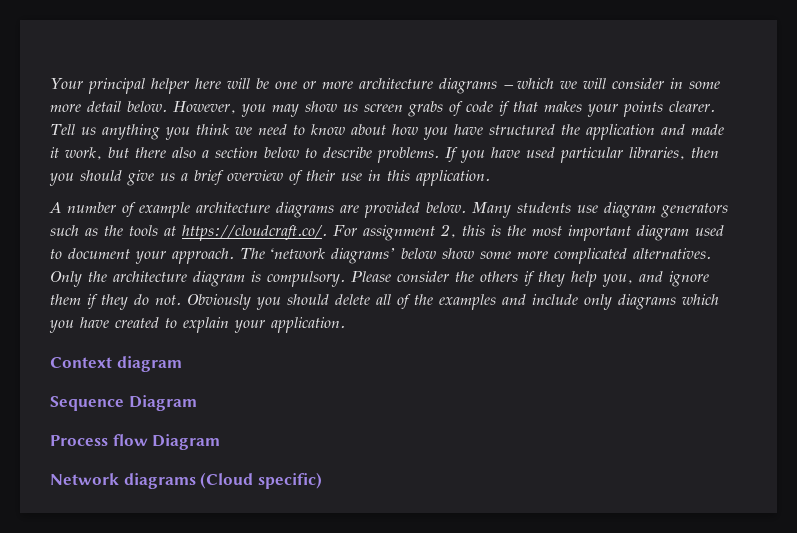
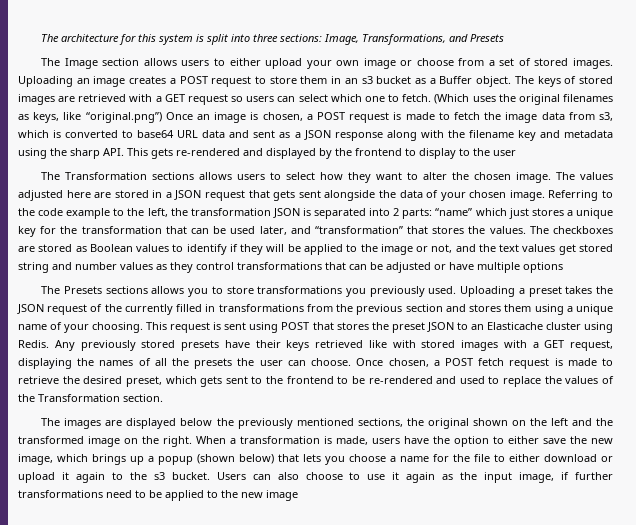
[50,78,720,94] [50,101,715,117] [50,124,724,140] [50,147,719,163] [49,170,490,186] [49,202,728,218] [50,224,724,241] [50,248,711,264] [50,271,709,287] [50,294,719,310] [49,317,345,333] [50,356,182,372] [50,395,197,411] [50,434,221,450] [50,472,322,489] Your principal helper here will be one or more architecture diagrams – which we will consider in some more detail below. However, you may show us screen grabs of code if that makes your points clearer. Tell us anything you think we need to know about how you have structured the application and made it work, but there also a section below to describe problems. If you have used particular libraries, then you should give us a brief overview of their use in this application. // A number of example architecture diagrams are provided below. Many students use diagram generators such as the tools at https://cloudcraft.co/. For assignment 2, this is the most important diagram used to document your approach. The ‘network diagrams’ below show some more complicated alternatives. Only the architecture diagram is compulsory. Please consider the others if they help you, and ignore them if they do not. Obviously you should delete all of the examples and include only diagrams which you have created to explain your application. // Context diagram // Sequence Diagram // Process flow Diagram // Network diagrams (Cloud specific) -> [41,34,505,45] [41,58,613,69] [18,76,613,87] [18,94,613,105] [18,112,613,123] [18,130,613,141] [18,148,516,159] [41,172,613,183] [18,190,613,201] [18,208,613,219] [18,226,613,237] [18,244,613,255] [18,262,563,273] [41,286,614,297] [17,304,614,315] [18,322,613,333] [18,340,613,351] [18,358,614,369] [18,376,615,387] [18,394,163,402] [41,418,613,429] [18,436,613,447] [18,454,613,465] [18,472,613,483] [18,490,298,501] The architecture for this system is split into three sections: Image, Transformations, and Presets // The Image section allows users to either upload your own image or choose from a set of stored images. Uploading an image creates a POST request to store them in an s3 bucket as a Buffer object. The keys of stored images are retrieved with a GET request so users can select which one to fetch. (Which uses the original filenames as keys, like “original.png”) Once an image is chosen, a POST request is made to fetch the image data from s3, which is converted to base64 URL data and sent as a JSON response along with the filename key and metadata using the sharp API. This gets re-rendered and displayed by the frontend to display to the user // The Transformation sections allows users to select how they want to alter the chosen image. The values adjusted here are stored in a JSON request that gets sent alongside the data of your chosen image. Referring to the code example to the left, the transformation JSON is separated into 2 parts: “name” which just stores a unique key for the transformation that can be used later, and “transformation” that stores the values. The checkboxes are stored as Boolean values to identify if they will be applied to the image or not, and the text values get stored string and number values as they control transformations that can be adjusted or have multiple options // The Presets sections allows you to store transformations you previously used. Uploading a preset takes the JSON request of the currently filled in transformations from the previous section and stores them using a unique name of your choosing. This request is sent using POST that stores the preset JSON to an Elasticache cluster using Redis. Any previously stored presets have their keys retrieved like with stored images with a GET request, displaying the names of all the presets the user can choose. Once chosen, a POST fetch request is made to retrieve the desired preset, which gets sent to the frontend to be re-rendered and used to replace the values of the Transformation section. // The images are displayed below the previously mentioned sections, the original shown on the left and the transformed image on the right. When a transformation is made, users have the option to either save the new image, which brings up a popup (shown below) that lets you choose a name for the file to either download or upload it again to the s3 bucket. Users can also choose to use it again as the input image, if further transformations need to be applied to the new image

